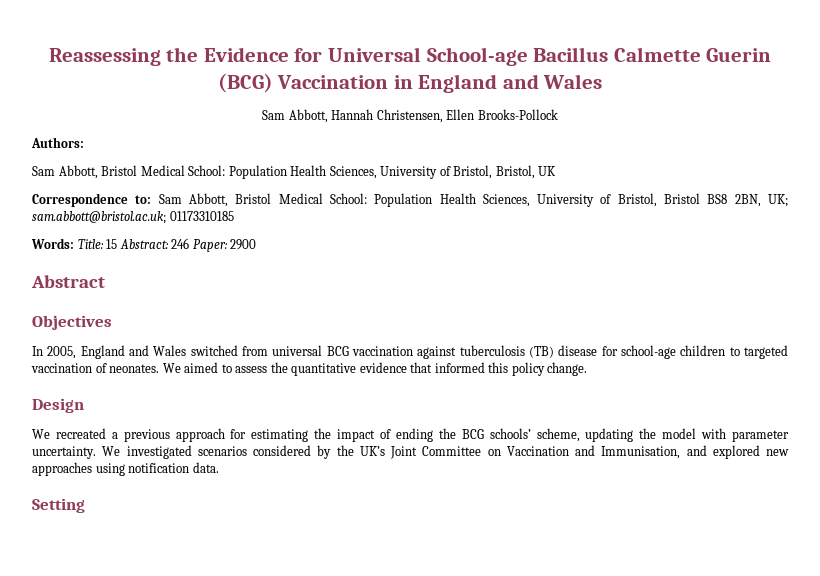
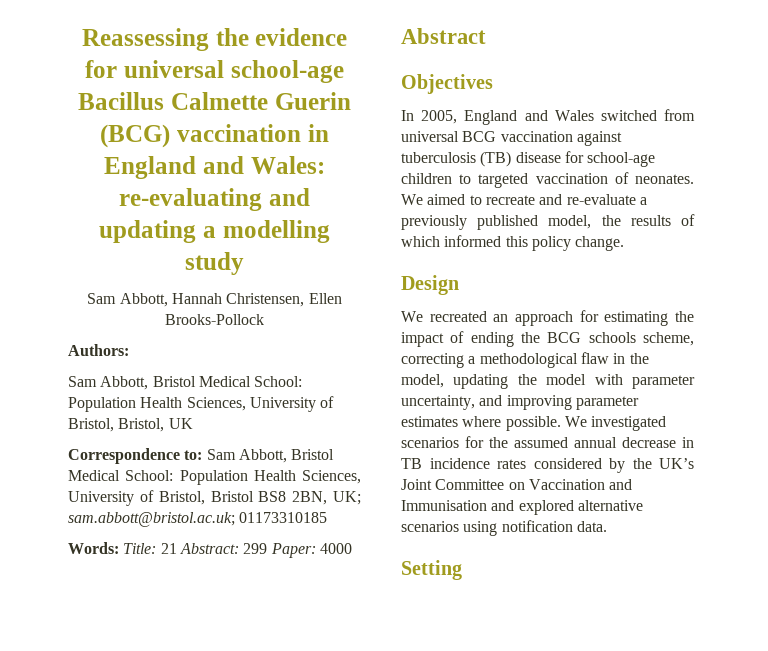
[203,47,528,66] Evidence for Universal School-age -> [255,28,348,46] [85,60,344,83] evidence for universal school-age
[277,75,389,89] Vaccination -> [177,124,301,142] vaccination
[543,74,603,89] Wales -> [250,156,325,174] [119,188,310,211] [99,220,330,243] [185,252,244,275] Wales: re-evaluating and updating a modelling study
[106,238,257,252] 15 Abstract: 246 Paper: 2900 -> [160,543,352,558] 21 Abstract: 299 Paper: 4000
[235,362,433,376] assess the quantitative evidence that -> [485,194,647,205] [401,214,695,230] [401,236,440,247] recreate and re-evaluate a previously published model, the results of which
[111,429,170,442] a previous -> [493,314,509,322] an
[489,428,580,442] schools’ scheme, -> [588,332,694,346] [401,352,649,368] [401,374,444,388] schools scheme, correcting a methodological flaw in the model,
[32,445,247,459] uncertainty. We investigated scenarios -> [401,395,639,410] [401,416,667,431] [401,436,694,448] [401,458,526,469] uncertainty, and improving parameter estimates where possible. We investigated scenarios for the assumed annual decrease in TB incidence rates
[601,446,681,459] Immunisation, -> [401,500,487,511] Immunisation
[766,449,789,456] [32,462,92,476] new approaches -> [577,500,643,511] [401,521,459,532] alternative scenarios

